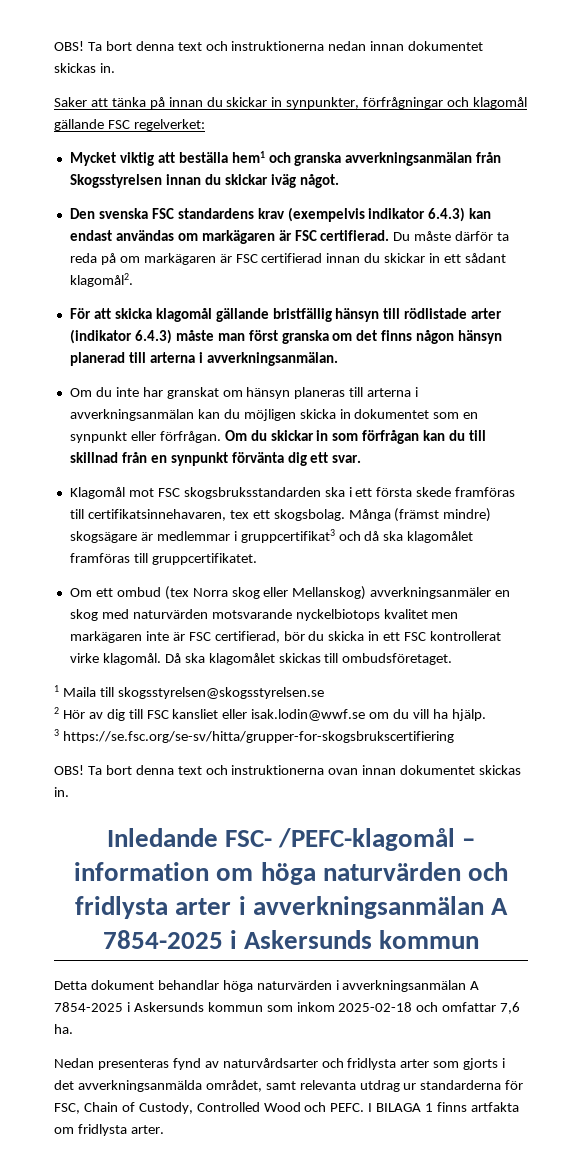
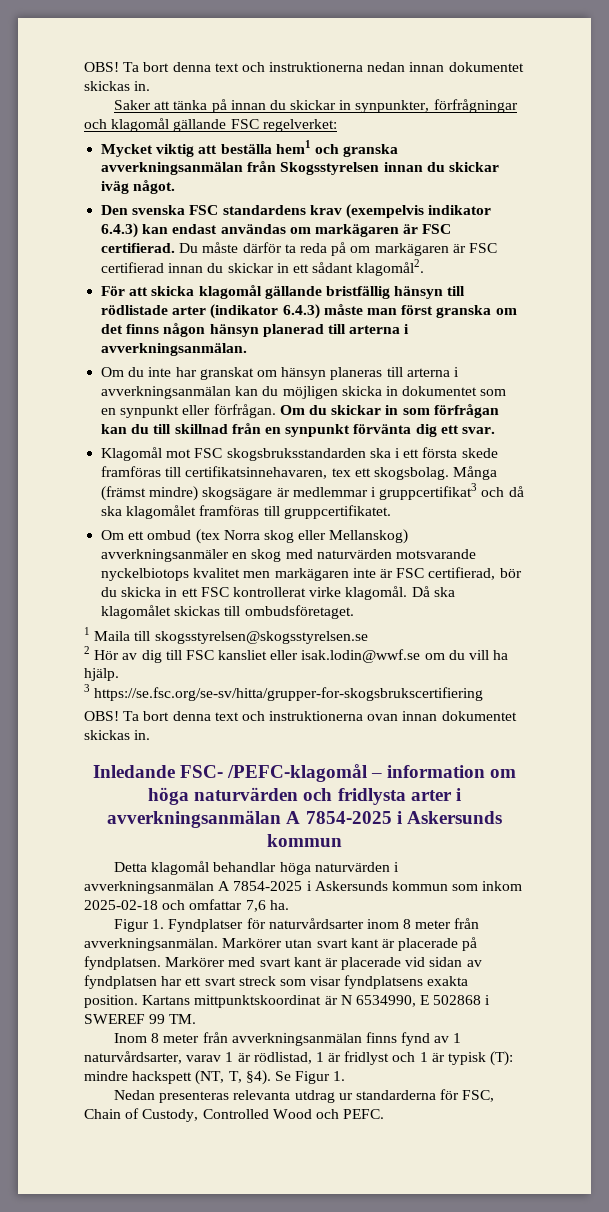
[90,980,154,990] dokument -> [151,861,210,875] klagomål
[54,1058,506,1070] [54,1080,296,1092] Nedan presenteras fynd av naturvårdsarter och fridlysta arter som gjorts i det avverkningsanmälda området, samt -> [113,918,480,932] [84,937,478,951] [84,956,482,970] [84,975,469,989] [84,995,491,1008] [84,1014,197,1024] [113,1032,462,1046] [84,1051,514,1066] [84,1070,346,1085] [113,1090,230,1103] Figur 1. Fyndplatser för naturvårdsarter inom 8 meter från avverkningsanmälan. Markörer utan svart kant är placerade på fyndplatsen. Markörer med svart kant är placerade vid sidan av fyndplatsen har ett svart streck som visar fyndplatsens exakta position. Kartans mittpunktskoordinat är N 6534990, E 502868 i SWEREF 99 TM. // Inom 8 meter från avverkningsanmälan finns fynd av 1 naturvårdsarter, varav 1 är rödlistad, 1 är fridlyst och 1 är typisk (T): mindre hackspett (NT, T, §4). Se Figur 1. // Nedan presenteras
[368,1102,519,1112] [54,1124,164,1136] I BILAGA 1 finns artfakta om fridlysta arter. -> (385, 1114) none

